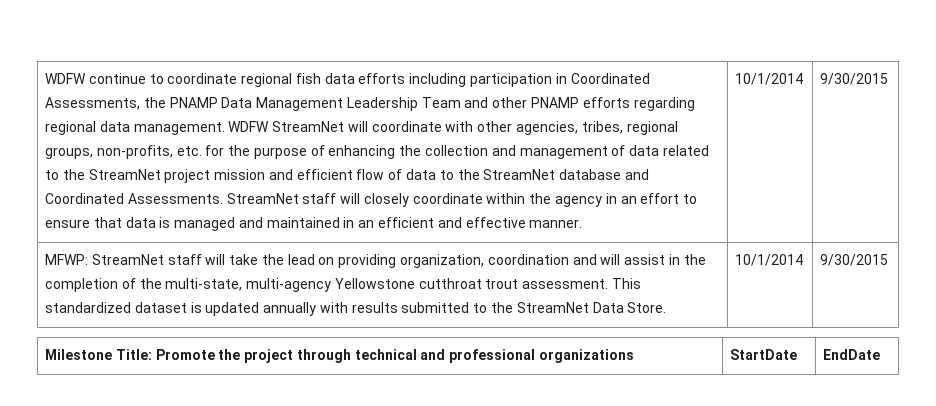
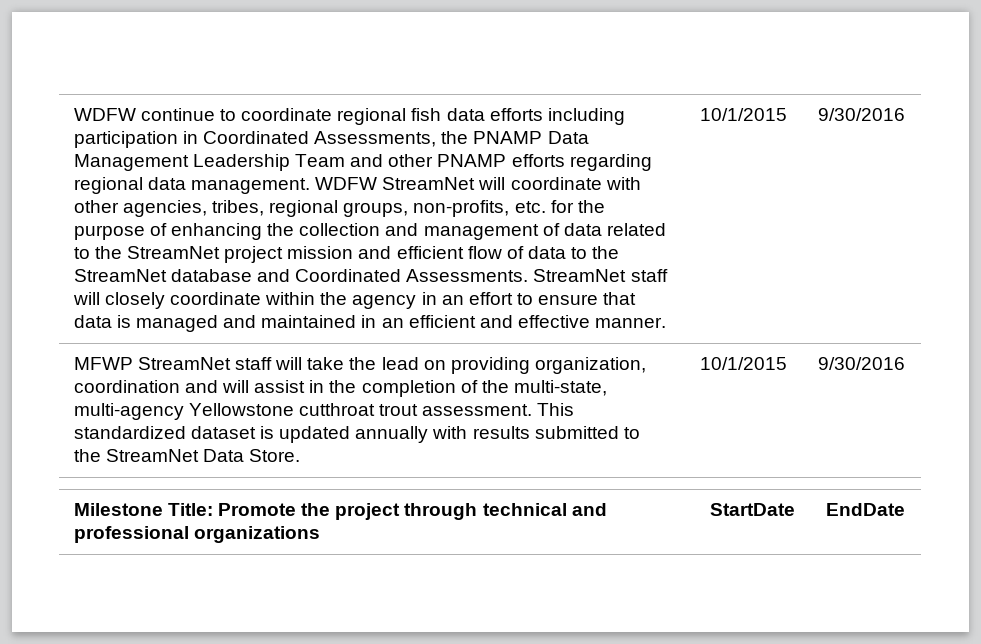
[735,73,804,85] [820,73,889,85] [45,254,89,265] 10/1/2014 | 9/30/2015 // MFWP: -> [699,108,787,121] [817,108,905,121] [73,357,133,370] 10/1/2015 | 9/30/2016 // MFWP
[735,254,804,266] [820,254,889,266] 10/1/2014 | 9/30/2015 -> [699,357,787,370] [817,357,905,370] 10/1/2015 | 9/30/2016

